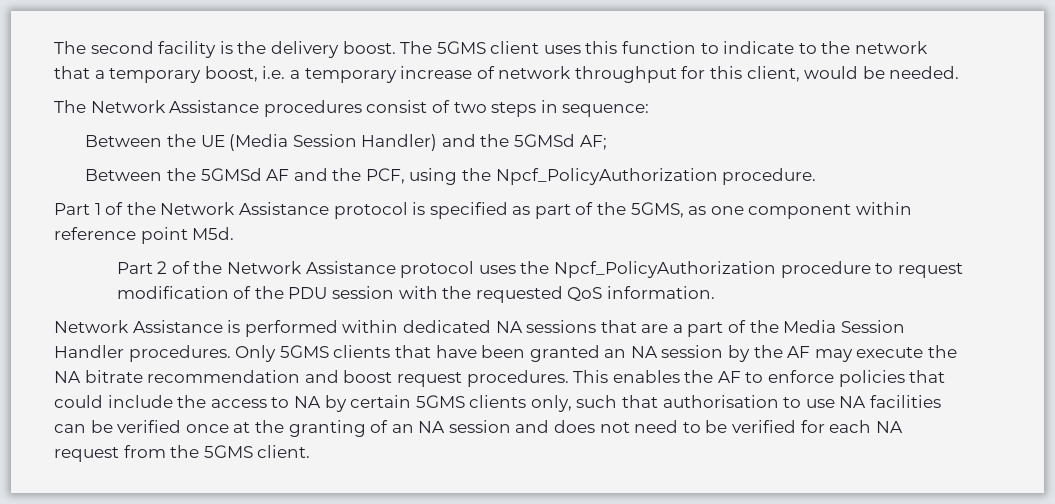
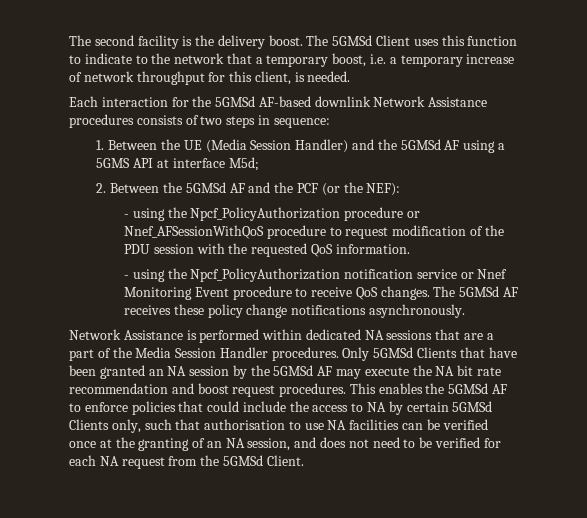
[436,41,540,54] 5GMS client -> [332,35,411,46] 5GMSd Client
[804,66,885,79] would be -> [294,72,305,82] is
[54,100,86,113] The -> [69,96,371,107] Each interaction for the 5GMSd AF-based downlink
[366,100,428,113] consist -> [136,115,183,125] consists
(650, 110) none -> [96,140,105,150] 1.
[579,135,607,150] AF; // -> [444,140,505,153] [96,157,259,171] [96,183,107,193] AF using a 5GMS API at interface M5d; // 2.
[365,168,817,185] [54,202,913,219] [54,227,235,244] [116,261,776,278] PCF, using the Npcf_PolicyAuthorization procedure. // Part 1 of the Network Assistance protocol is specified as part of the 5GMS, as one component within reference point M5d. // Part 2 of the Network Assistance protocol uses the Npcf_PolicyAuthorization -> [296,182,401,196] [123,207,420,221] [123,225,264,239] PCF (or the NEF): // - using the Npcf_PolicyAuthorization procedure or Nnef_AFSessionWithQoS
(715, 292) none -> [123,268,508,282] [123,286,518,300] [123,304,465,318] // - using the Npcf_PolicyAuthorization notification service or Nnef Monitoring Event procedure to receive QoS changes. The 5GMSd AF receives these policy change notifications asynchronously.
[279,345,391,358] 5GMS clients -> [373,347,458,358] 5GMSd Clients
(783, 351) none -> [273,365,314,376] 5GMSd
[84,370,143,383] bitrate -> [457,365,501,376] bit rate
(714, 376) none -> [448,383,489,394] 5GMSd
[415,395,527,408] 5GMS clients -> [452,401,493,412] [69,419,109,430] 5GMSd Clients
[448,420,511,433] session -> [247,438,291,451] session,
[203,445,311,458] 5GMS client. -> [222,455,304,466] 5GMSd Client.

